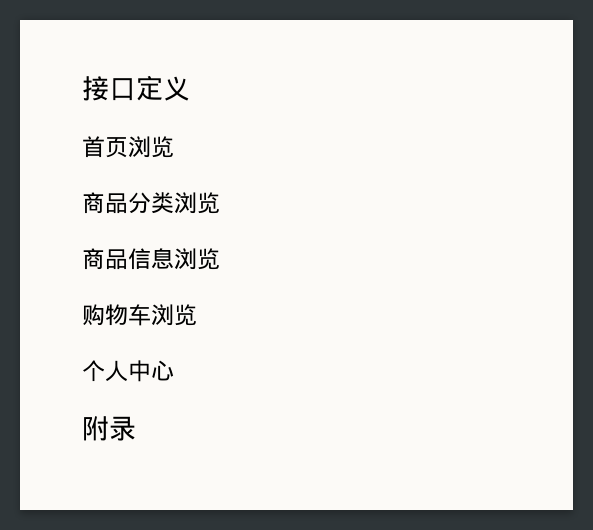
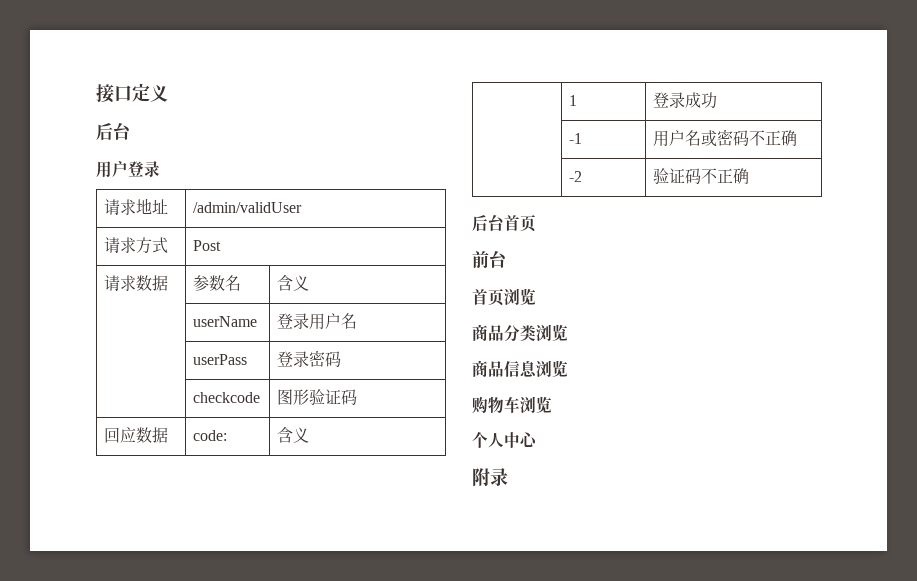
(190, 88) none -> [96,122,131,141] [96,160,160,177] [104,198,169,215] [193,202,303,213] [104,237,169,254] [193,240,222,251] [104,275,169,291] [193,275,242,291] [277,275,310,291] [193,316,258,327] [277,313,358,330] [193,354,248,365] [277,350,342,367] [193,392,261,403] [277,389,358,405] [104,427,169,443] [193,430,228,441] [277,427,310,443] [569,95,578,106] [653,92,718,109] [569,133,583,144] [653,129,798,147] [569,171,583,182] [653,168,750,184] [472,214,536,232] [472,250,507,268] // 后台 // 用户登录 // 请求地址 | /admin/validUser // 请求方式 | Post // 请求数据 | 参数名 | 含义 // | userName | 登录用户名 // | userPass | 登录密码 // | checkcode | 图形验证码 // 回应数据 | code: | 含义 // | 1 | 登录成功 // | -1 | 用户名或密码不正确 // | -2 | 验证码不正确 // 后台首页 // 前台

